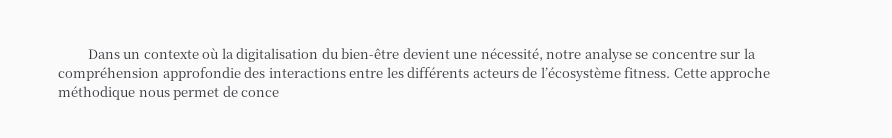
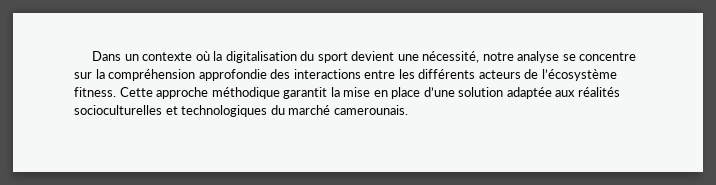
[341,48,400,59] bien-être -> [317,52,348,63] sport
[138,86,280,100] nous permet de conce -> [283,87,620,99] [74,105,408,117] garantit la mise en place d’une solution adaptée aux réalités socioculturelles et technologiques du marché camerounais.

